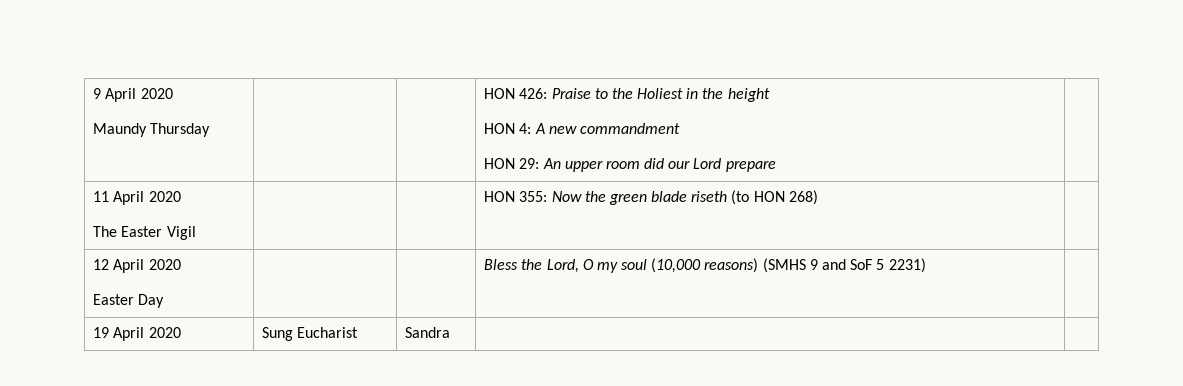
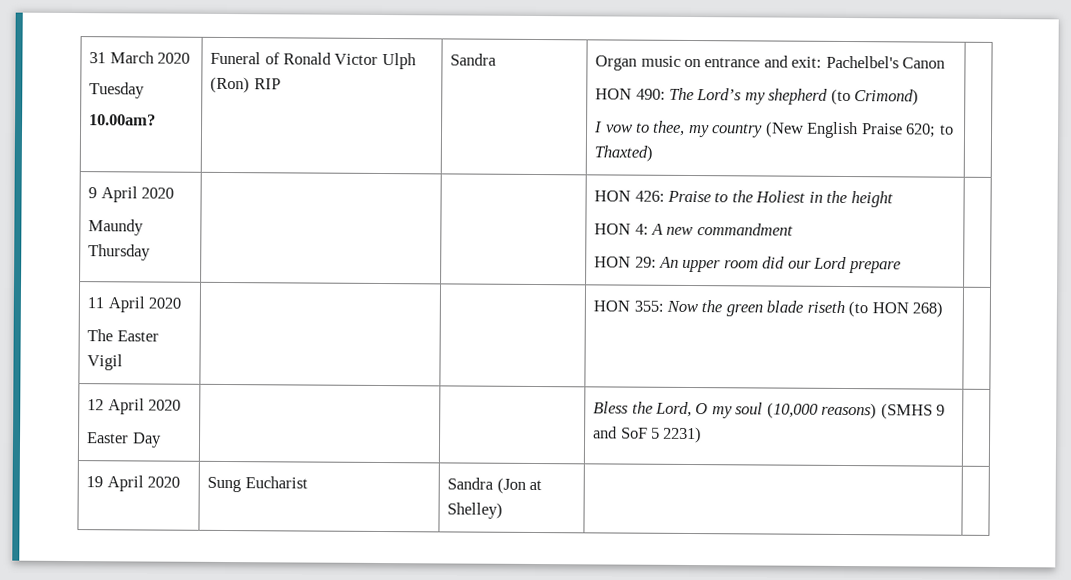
(93, 93) none -> [89,51,190,64] [89,82,146,99] [89,114,157,126] [210,51,417,70] [210,76,281,94] [450,53,498,66] [595,55,946,71] [595,87,920,106] [594,120,954,139] [594,145,654,162] 31 March 2020 // Tuesday // 10.00am? | Funeral of Ronald Victor Ulph (Ron) RIP | Sandra | Organ music on entrance and exit: Pachelbel's Canon // HON 490: The Lord’s my shepherd (to Crimond) // I vow to thee, my country (New English Praise 620; to Thaxted) | //
(451, 332) none -> [496,477,542,494] [447,502,504,519] (Jon at Shelley)

